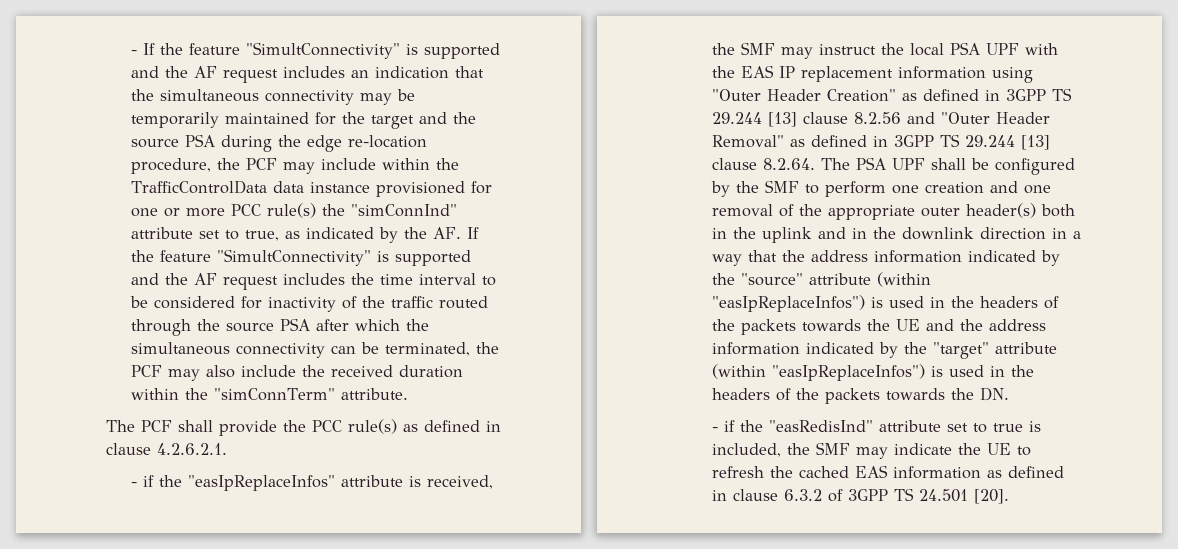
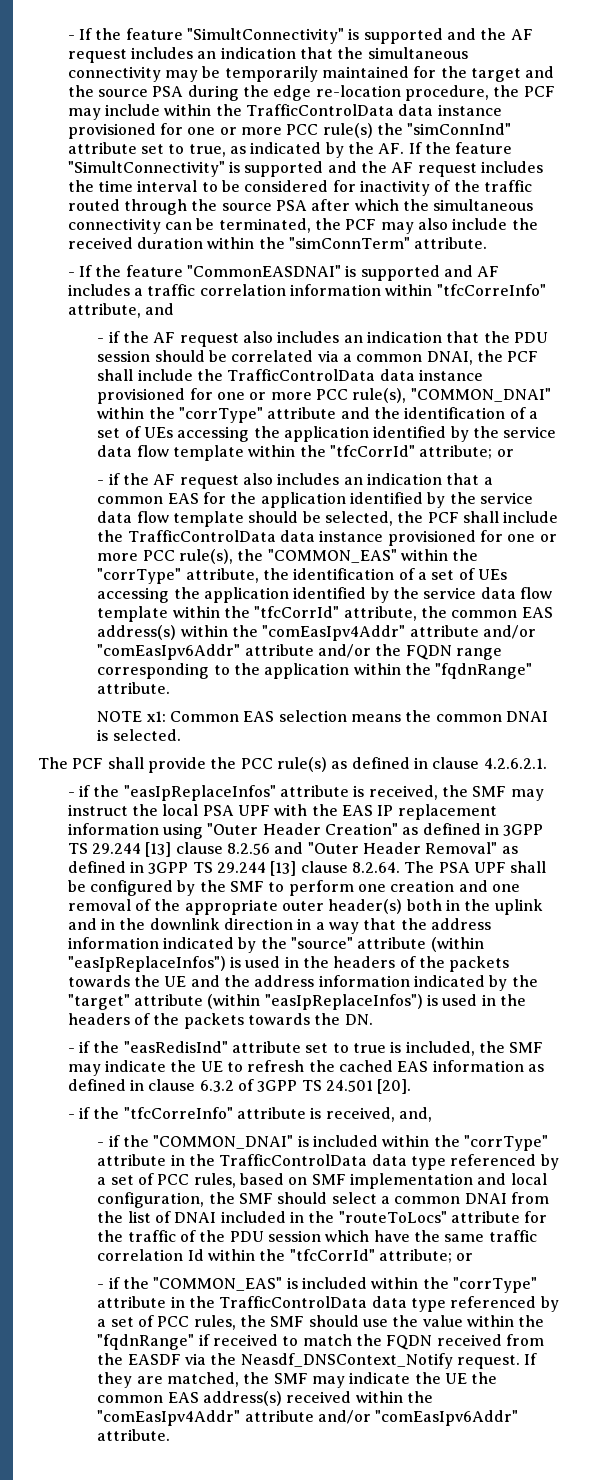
(409, 394) none -> [67,265,500,281] [67,284,546,296] [67,303,175,318] [97,331,548,347] [97,350,539,365] [97,369,483,381] [97,388,551,404] [97,407,538,423] [97,426,557,442] [97,445,514,461] [97,473,493,489] [97,492,533,508] [97,511,559,527] [97,530,557,546] [97,549,479,564] [97,568,507,584] [97,587,552,603] [97,606,553,622] [97,625,536,641] [97,644,502,660] [97,663,533,679] [97,682,171,694] [97,710,548,722] [97,729,181,741] // - If the feature "CommonEASDNAI" is supported and AF includes a traffic correlation information within "tfcCorreInfo" attribute, and // - if the AF request also includes an indication that the PDU session should be correlated via a common DNAI, the PCF shall include the TrafficControlData data instance provisioned for one or more PCC rule(s), "COMMON_DNAI" within the "corrType" attribute and the identification of a set of UEs accessing the application identified by the service data flow template within the "tfcCorrId" attribute; or // - if the AF request also includes an indication that a common EAS for the application identified by the service data flow template should be selected, the PCF shall include the TrafficControlData data instance provisioned for one or more PCC rule(s), the "COMMON_EAS" within the "corrType" attribute, the identification of a set of UEs accessing the application identified by the service data flow template within the "tfcCorrId" attribute, the common EAS address(s) within the "comEasIpv4Addr" attribute and/or "comEasIpv6Addr" attribute and/or the FQDN range corresponding to the application within the "fqdnRange" attribute. // NOTE x1: Common EAS selection means the common DNAI is selected.
(1010, 496) none -> [67,1107,432,1122] [97,1135,548,1151] [97,1154,559,1170] [97,1173,547,1189] [97,1192,549,1208] [97,1211,548,1223] [97,1230,537,1242] [97,1249,474,1263] [97,1277,537,1293] [97,1296,559,1312] [97,1315,545,1330] [97,1334,544,1350] [97,1353,538,1369] [97,1372,498,1388] [97,1391,433,1406] [97,1410,519,1426] [97,1429,171,1441] // - if the "tfcCorreInfo" attribute is received, and, // - if the "COMMON_DNAI" is included within the "corrType" attribute in the TrafficControlData data type referenced by a set of PCC rules, based on SMF implementation and local configuration, the SMF should select a common DNAI from the list of DNAI included in the "routeToLocs" attribute for the traffic of the PDU session which have the same traffic correlation Id within the "tfcCorrId" attribute; or // - if the "COMMON_EAS" is included within the "corrType" attribute in the TrafficControlData data type referenced by a set of PCC rules, the SMF should use the value within the "fqdnRange" if received to match the FQDN received from the EASDF via the Neasdf_DNSContext_Notify request. If they are matched, the SMF may indicate the UE the common EAS address(s) received within the "comEasIpv4Addr" attribute and/or "comEasIpv6Addr" attribute.

